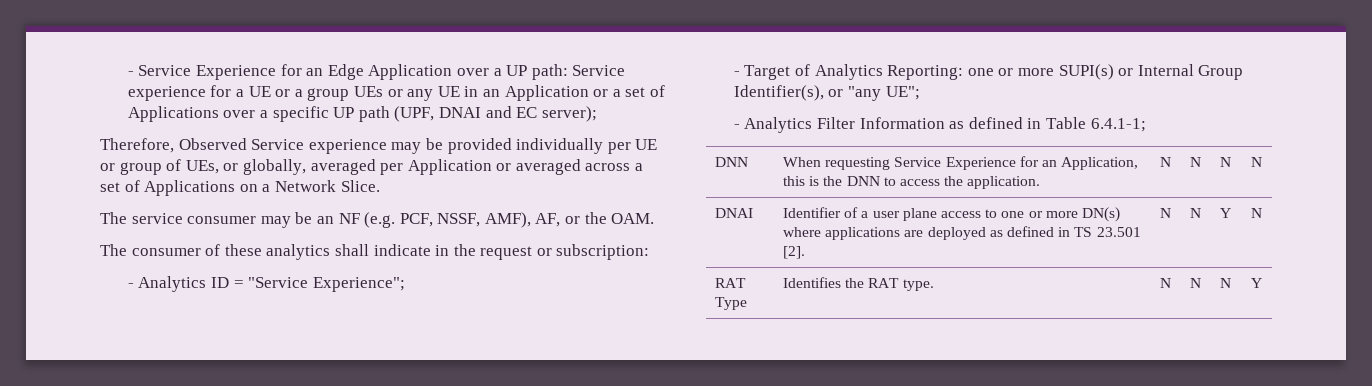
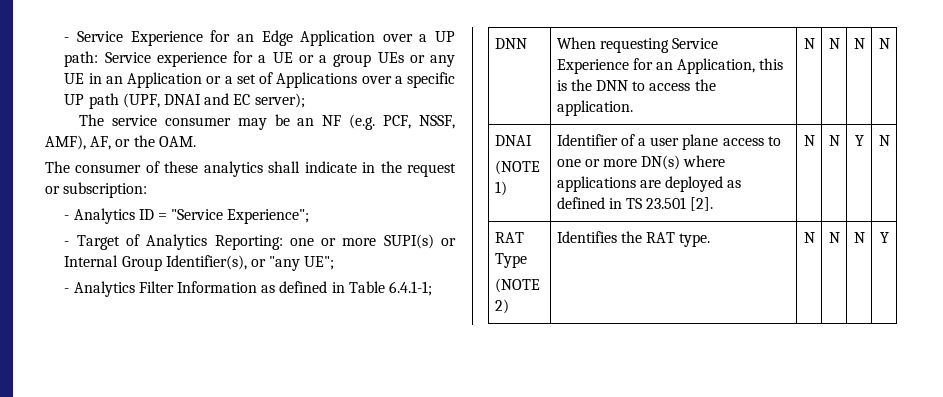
[100,138,658,154] [100,159,644,175] [100,180,380,196] // Therefore, Observed Service experience may be provided individually per UE or group of UEs, or globally, averaged per Application or averaged across a set of Applications on a Network Slice. -> (305, 100) none
(754, 213) none -> [494,160,540,175] [494,181,507,196] // (NOTE 1)
(748, 303) none -> [494,278,540,293] [494,299,509,314] // (NOTE 2)

